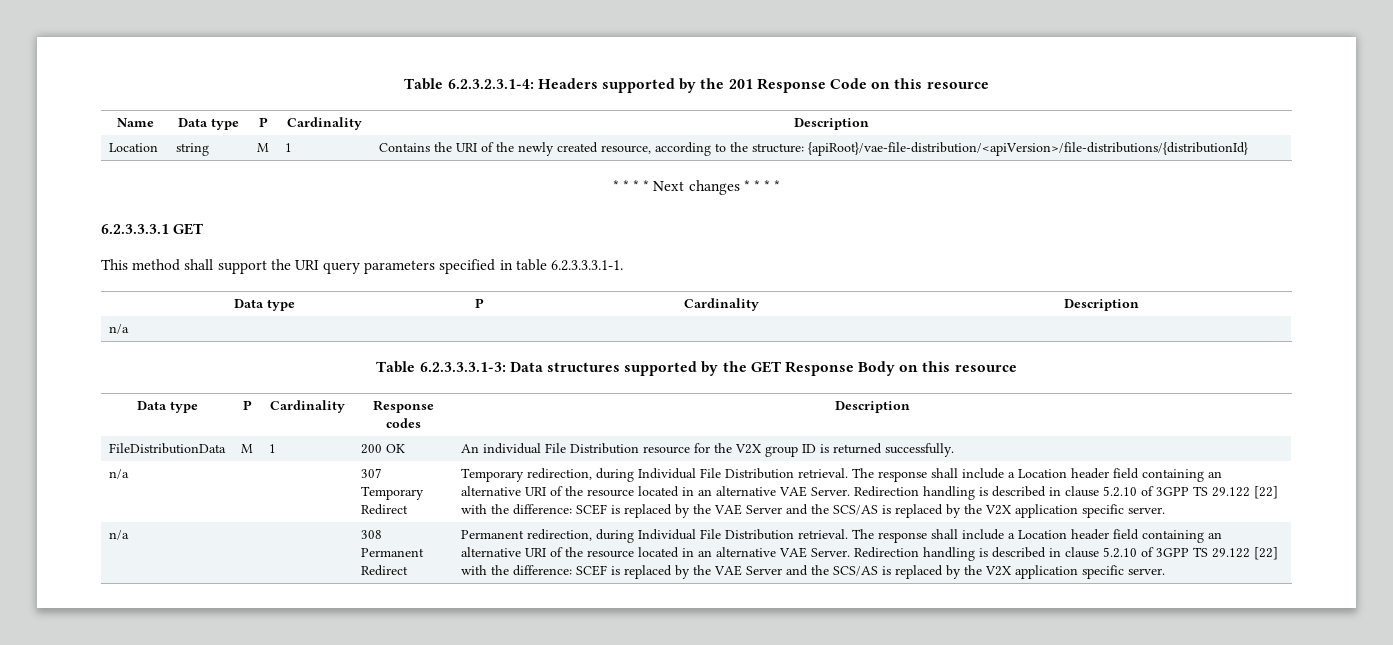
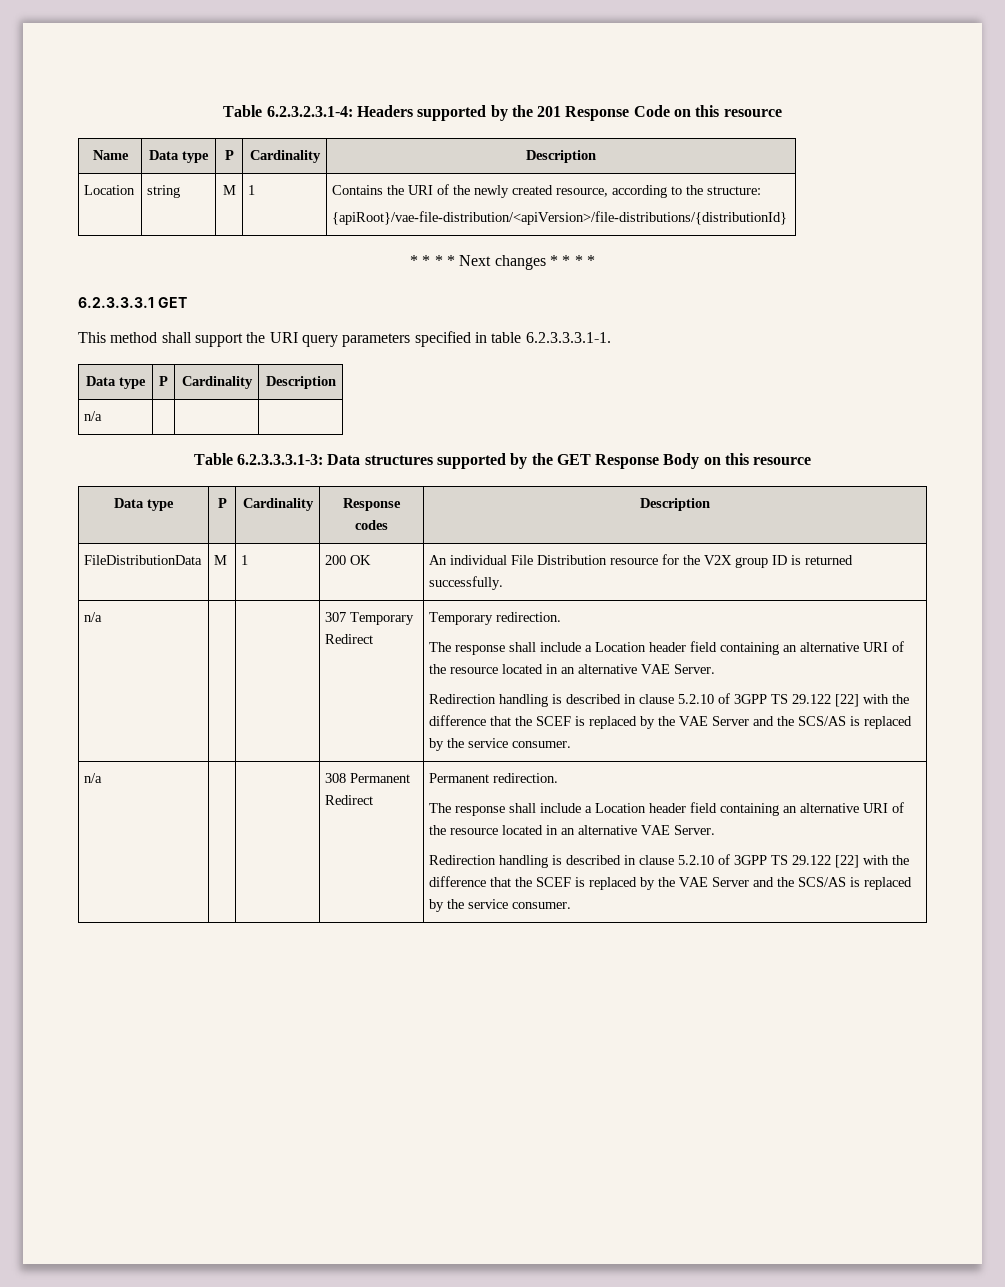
(804, 148) none -> (762, 190) //
[526,468,848,482] redirection, during Individual File Distribution retrieval. -> [496,612,562,622] redirection. //
(850, 491) none -> (716, 669) //
[512,504,572,515] difference: -> [429,715,533,726] difference that the
[984,504,1165,518] V2X application specific server. -> [468,738,572,748] service consumer.
[526,529,848,543] redirection, during Individual File Distribution retrieval. -> [493,773,559,783] redirection. //
(850, 552) none -> (716, 830) //
[512,565,572,576] difference: -> [429,876,533,887] difference that the
[984,565,1165,579] V2X application specific server. -> [468,899,572,909] service consumer.

